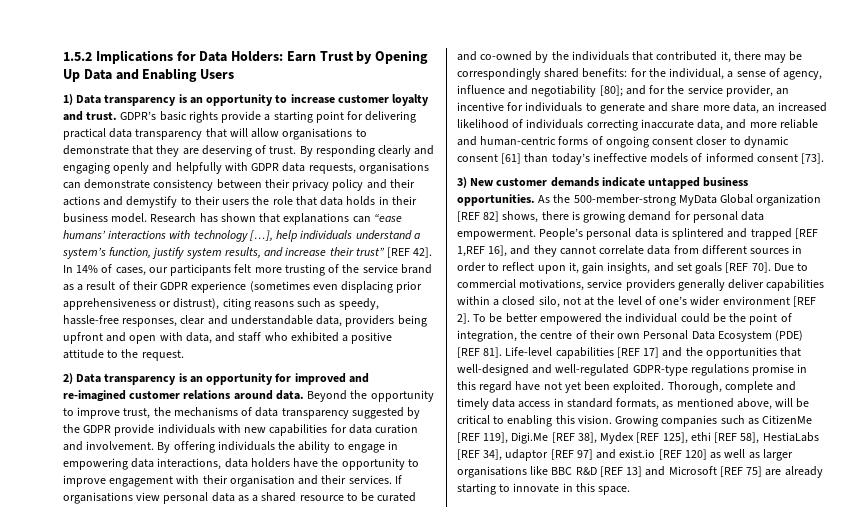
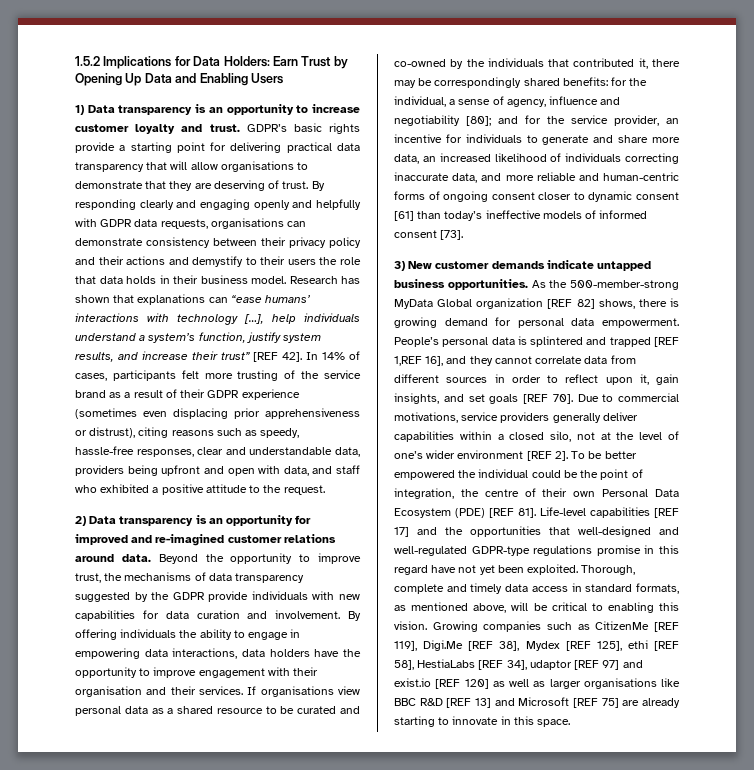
[148,267,168,273] our -> (107, 377) none

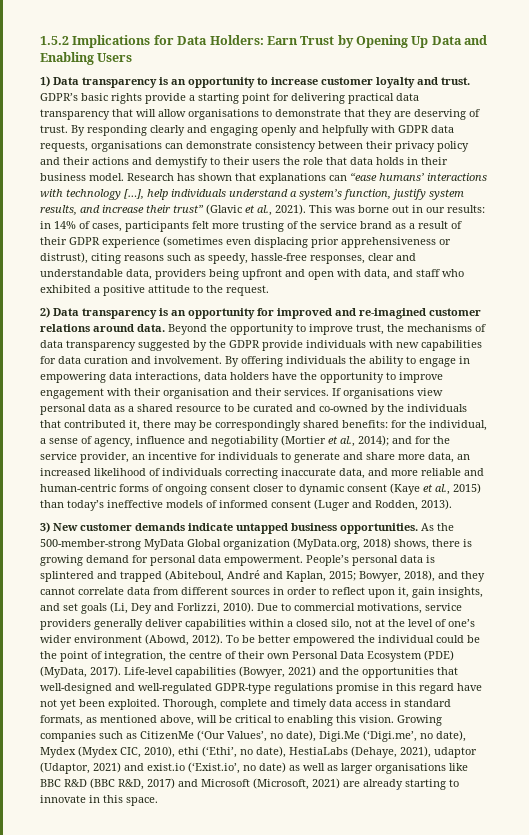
[253,352,319,362] [REF 42]. In -> [206,204,485,216] [40,221,51,229] (Glavic et al., 2021). This was borne out in our results: in
[466,116,491,126] [80]; -> [281,435,389,447] (Mortier et al., 2014);
[394,211,414,221] [61] -> [390,483,481,495] (Kaye et al., 2015)
[440,230,464,240] [73]. -> [314,499,452,511] (Luger and Rodden, 2013).
[547,299,595,309] [REF 82] -> [293,538,391,550] (MyData.org, 2018)
[654,337,679,347] [394,356,444,366] [REF 1,REF 16], -> [165,570,435,582] (Abiteboul, André and Kaplan, 2015; Bowyer, 2018),
[523,394,573,404] [REF 70]. -> [110,602,254,614] (Li, Dey and Forlizzi, 2010).
[526,451,568,461] [REF 2]. -> [145,634,223,646] (Abowd, 2012).
[489,507,679,518] [394,527,409,537] [REF 81]. Life-level capabilities [REF 17] -> [40,666,316,678] (MyData, 2017). Life-level capabilities (Bowyer, 2021)
[654,622,679,632] [394,640,679,651] [394,659,643,670] [394,678,489,689] [REF 119], Digi.Me [REF 38], Mydex [REF 125], ethi [REF 58], HestiaLabs [REF 34], udaptor [REF 97] and exist.io [REF 120] -> [197,730,466,742] [40,746,477,758] [40,762,286,774] (‘Our Values’, no date), Digi.Me (‘Digi.me’, no date), Mydex (Mydex CIC, 2010), ethi (‘Ethi’, no date), HestiaLabs (Dehaye, 2021), udaptor (Udaptor, 2021) and exist.io (‘Exist.io’, no date)
[446,697,619,708] [REF 13] and Microsoft [REF 75] -> [90,778,340,790] (BBC R&D, 2017) and Microsoft (Microsoft, 2021)

